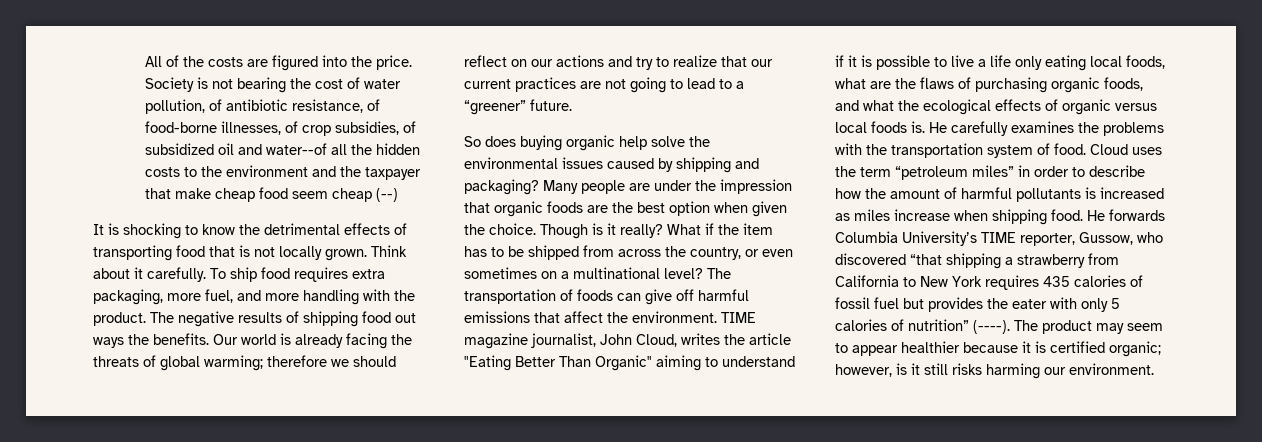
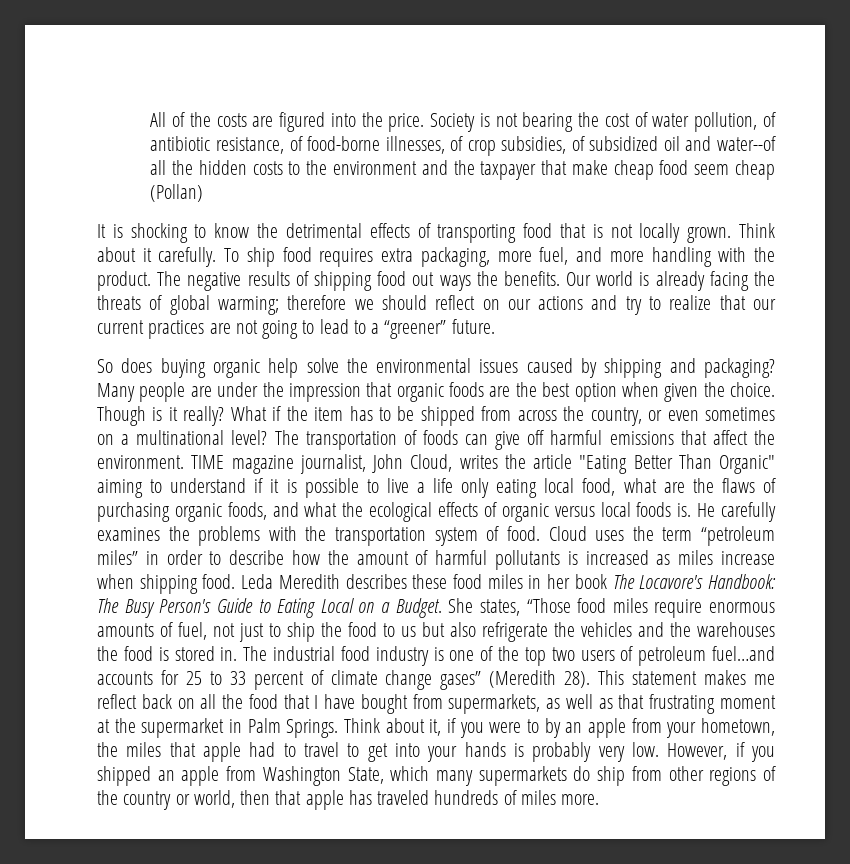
[376,188,399,202] (--) -> [150,184,204,202] (Pollan)
[1126,55,1165,69] foods, -> [582,478,616,496] food,
[1087,209,1165,221] [835,231,1163,246] [835,253,1119,269] [835,275,1143,290] [835,297,1120,312] [835,319,1163,334] [835,341,1161,357] [835,363,1154,379] He forwards Columbia University’s TIME reporter, Gussow, who discovered “that shipping a strawberry from California to New York requires 435 calories of fossil fuel but provides the eater with only 5 calories of nutrition” (----). The product may seem to appear healthier because it is certified organic; however, is it still risks harming our environment. -> [241,574,776,589] [97,598,775,618] [97,622,775,642] [97,646,775,666] [97,670,775,690] [97,694,776,714] [97,718,776,738] [97,742,776,762] [97,766,776,786] [97,790,600,810] Leda Meredith describes these food miles in her book The Locavore's Handbook: The Busy Person's Guide to Eating Local on a Budget. She states, “Those food miles require enormous amounts of fuel, not just to ship the food to us but also refrigerate the vehicles and the warehouses the food is stored in. The industrial food industry is one of the top two users of petroleum fuel…and accounts for 25 to 33 percent of climate change gases” (Meredith 28). This statement makes me reflect back on all the food that I have bought from supermarkets, as well as that frustrating moment at the supermarket in Palm Springs. Think about it, if you were to by an apple from your hometown, the miles that apple had to travel to get into your hands is probably very low. However, if you shipped an apple from Washington State, which many supermarkets do ship from other regions of the country or world, then that apple has traveled hundreds of miles more.

